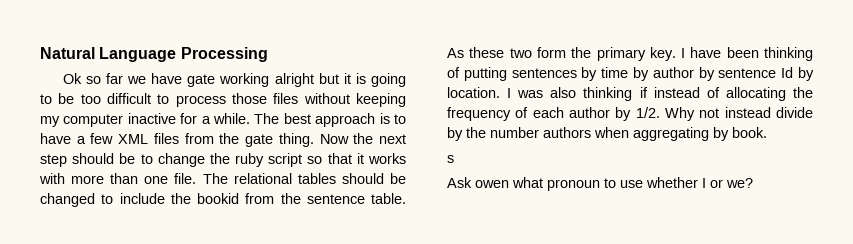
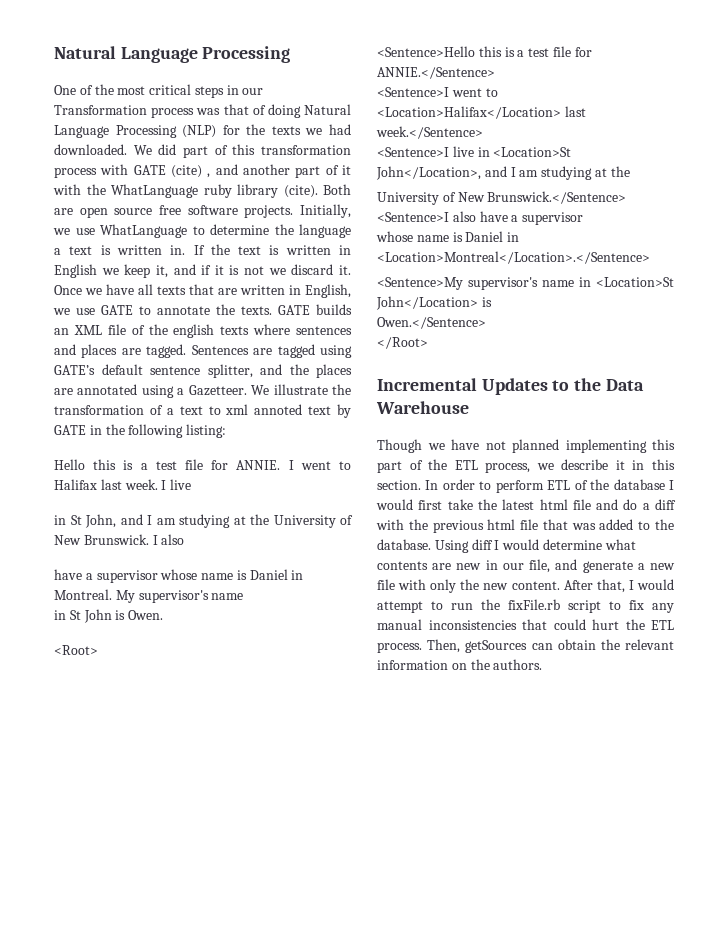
[62,73,406,87] [40,93,406,107] [40,113,406,127] [40,133,407,147] [40,153,407,167] [39,173,406,184] [40,193,406,207] [447,47,813,61] [447,67,814,81] [447,87,813,101] [447,107,813,121] [447,127,767,141] [447,155,454,163] [447,177,753,191] Ok so far we have gate working alright but it is going to be too difficult to process those files without keeping my computer inactive for a while. The best approach is to have a few XML files from the gate thing. Now the next step should be to change the ruby script so that it works with more than one file. The relational tables should be changed to include the bookid from the sentence table. As these two form the primary key. I have been thinking of putting sentences by time by author by sentence Id by location. I was also thinking if instead of allocating the frequency of each author by 1/2. Why not instead divide by the number authors when aggregating by book. // s // Ask owen what pronoun to use whether I or we? -> [54,84,264,98] [54,104,351,118] [54,124,351,138] [54,144,351,158] [54,164,351,178] [53,184,351,198] [54,204,351,218] [53,224,351,238] [54,244,352,255] [54,264,351,278] [54,284,351,298] [53,304,352,315] [54,324,352,338] [54,344,352,358] [54,364,352,378] [54,384,351,398] [54,404,351,418] [54,424,227,438] [54,459,351,470] [54,479,192,490] [54,514,353,528] [54,534,185,545] [54,569,304,583] [54,589,244,603] [54,609,164,623] [54,645,98,655] [377,46,592,57] [377,67,495,79] [377,87,498,97] [377,106,586,119] [376,126,483,139] [377,146,572,157] [376,166,630,180] [377,191,627,205] [377,211,584,225] [376,231,520,242] [377,251,650,264] [377,277,674,290] [376,296,492,310] [377,317,486,329] [377,337,428,349] [377,378,644,395] [376,401,469,414] [377,439,675,453] [377,459,675,473] [377,479,674,493] [376,499,676,510] [376,519,674,533] [377,539,636,553] [377,559,675,573] [377,579,674,593] [377,599,674,613] [377,619,674,630] [377,639,674,653] [377,659,543,670] One of the most critical steps in our Transformation process was that of doing Natural Language Processing (NLP) for the texts we had downloaded. We did part of this transformation process with GATE (cite) , and another part of it with the WhatLanguage ruby library (cite). Both are open source free software projects. Initially, we use WhatLanguage to determine the language a text is written in. If the text is written in English we keep it, and if it is not we discard it. Once we have all texts that are written in English, we use GATE to annotate the texts. GATE builds an XML file of the english texts where sentences and places are tagged. Sentences are tagged using GATE’s default sentence splitter, and the places are annotated using a Gazetteer. We illustrate the transformation of a text to xml annoted text by GATE in the following listing: // Hello this is a test file for ANNIE. I went to Halifax last week. I live // in St John, and I am studying at the University of New Brunswick. I also // have a supervisor whose name is Daniel in Montreal. My supervisor's name // in St John is Owen. // <Root> // <Sentence>Hello this is a test file for ANNIE.</Sentence> // <Sentence>I went to <Location>Halifax</Location> last week.</Sentence> // <Sentence>I live in <Location>St John</Location>, and I am studying at the // University of New Brunswick.</Sentence> <Sentence>I also have a supervisor // whose name is Daniel in <Location>Montreal</Location>.</Sentence> // <Sentence>My supervisor's name in <Location>St John</Location> is // Owen.</Sentence> // </Root> // Incremental Updates to the Data Warehouse // Though we have not planned implementing this part of the ETL process, we describe it in this section. In order to perform ETL of the database I would first take the latest html file and do a diff with the previous html file that was added to the database. Using diff I would determine what contents are new in our file, and generate a new file with only the new content. After that, I would attempt to run the fixFile.rb script to fix any manual inconsistencies that could hurt the ETL process. Then, getSources can obtain the relevant information on the authors.

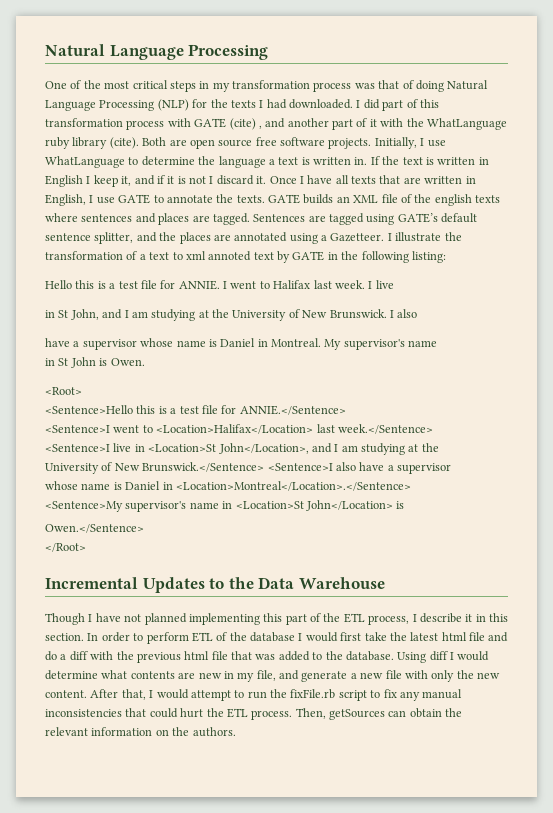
[242,88,264,95] [54,105,147,115] our Transformation -> [212,80,310,92] my transformation
[305,128,323,135] we -> [259,100,264,108] I
[133,145,152,155] We -> [356,100,361,108] I
[53,228,70,235] we -> [420,138,425,146] I
[101,268,119,275] we -> [86,176,91,184] I
[268,268,286,275] we -> [209,176,214,184] I
[85,288,102,295] we -> [299,176,304,184] I
[53,308,70,315] we -> [89,195,94,203] I
[251,385,270,395] We -> [387,233,392,241] I
[427,443,445,450] we -> [88,614,93,622] I
[536,463,554,470] we -> [412,614,417,622] I
[502,563,524,570] our -> [237,672,255,682] my

